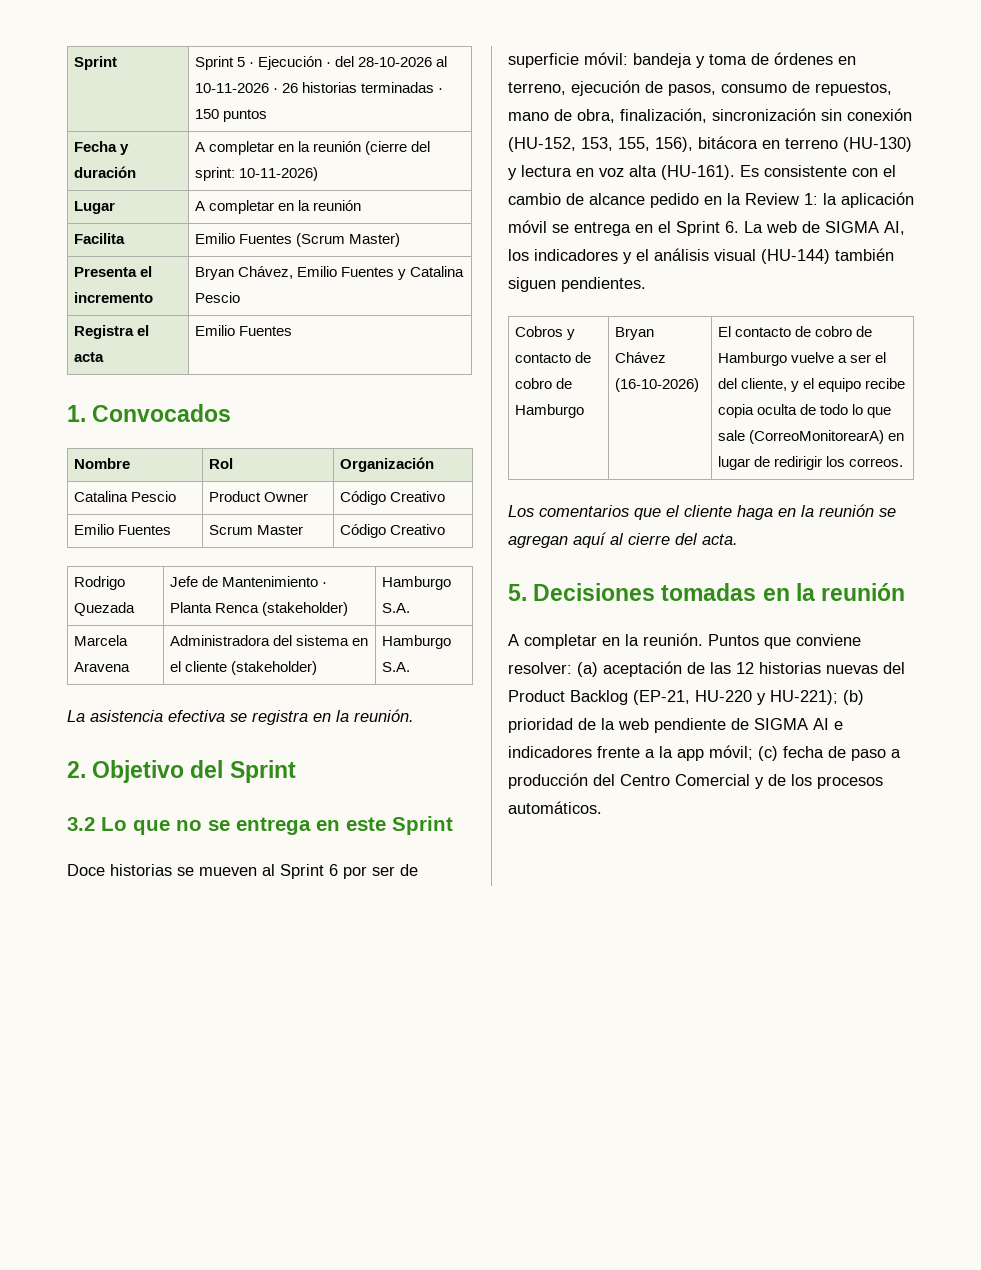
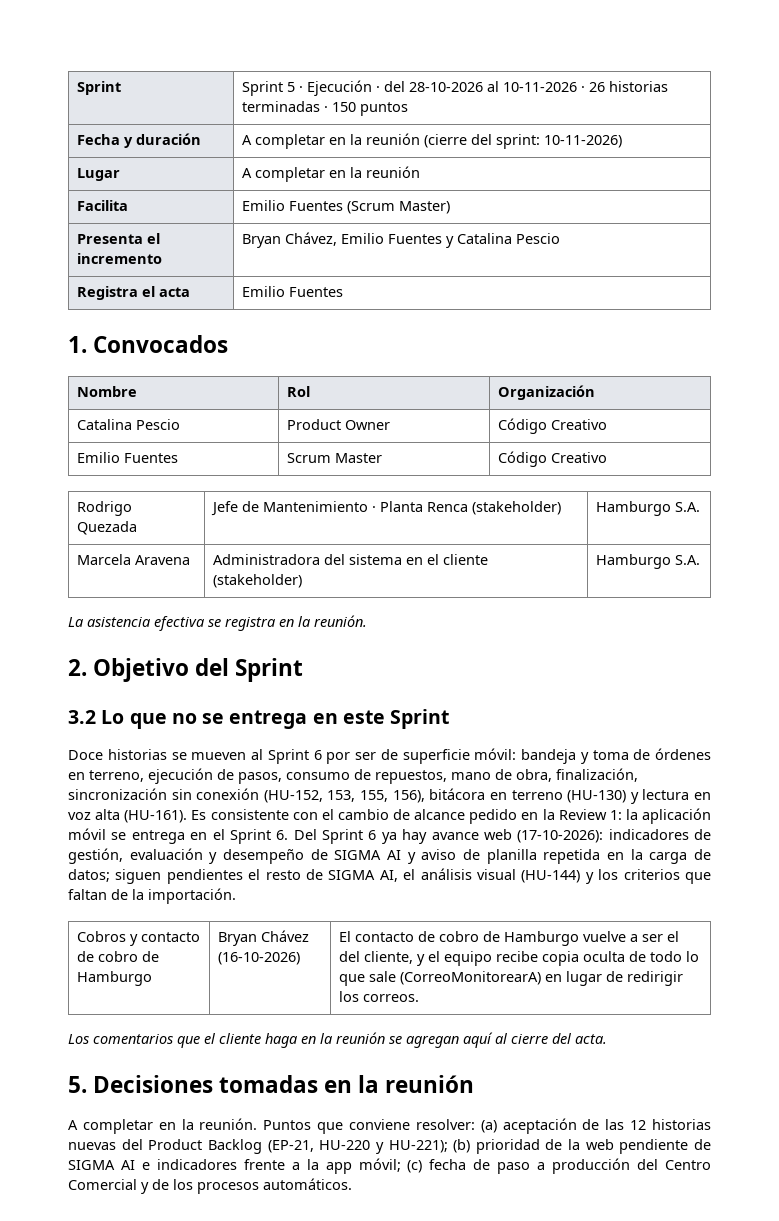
[744,221,905,235] [508,248,894,264] [508,277,646,292] La web de SIGMA AI, los indicadores y el análisis visual (HU-144) también siguen pendientes. -> [293,829,711,844] [68,848,711,864] [68,868,711,884] [68,888,236,904] Del Sprint 6 ya hay avance web (17-10-2026): indicadores de gestión, evaluación y desempeño de SIGMA AI y aviso de planilla repetida en la carga de datos; siguen pendientes el resto de SIGMA AI, el análisis visual (HU-144) y los criterios que faltan de la importación.

